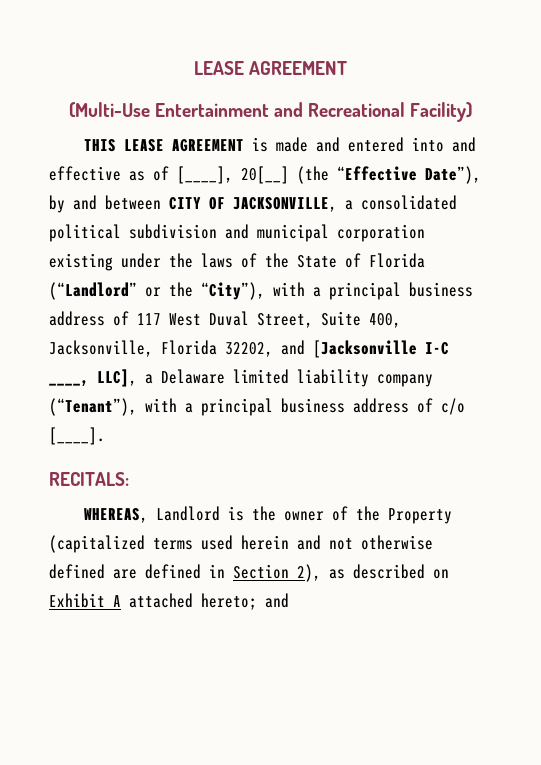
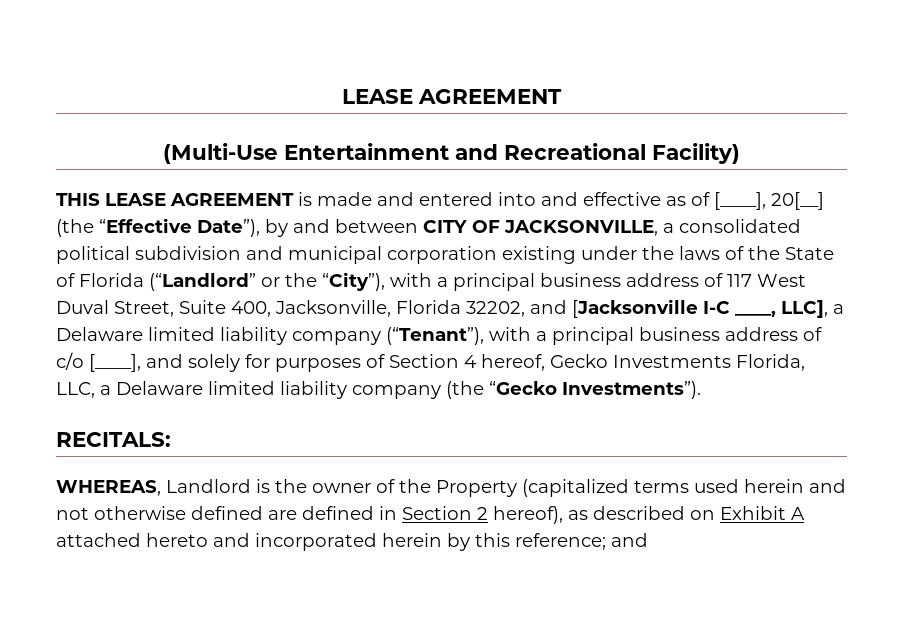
[49,427,105,445] [____]. -> [89,354,805,372] [56,381,701,399] [____], and solely for purposes of Section 4 hereof, Gecko Investments Florida, LLC, a Delaware limited liability company (the “Gecko Investments”).
[297,564,321,582] 2), -> [477,506,563,524] 2 hereof),
[201,593,257,610] hereto; -> [146,533,606,551] hereto and incorporated herein by this reference;

